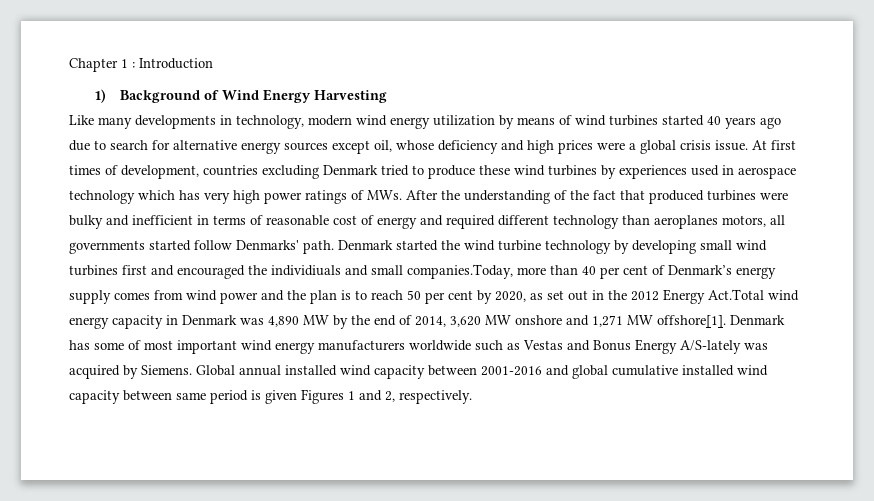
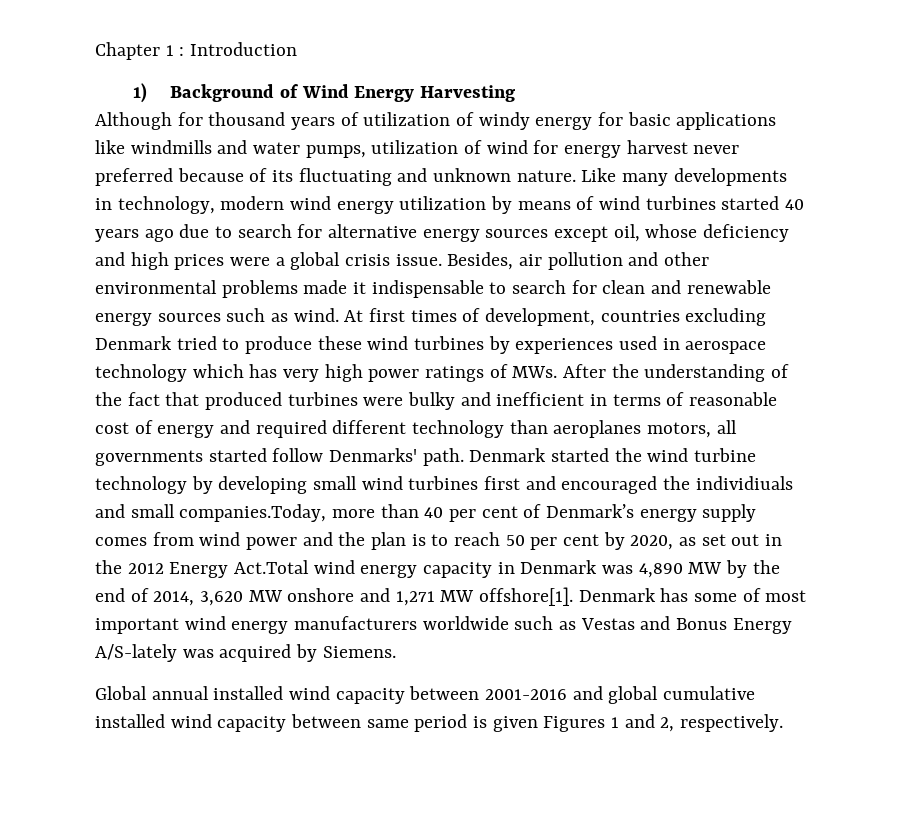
(387, 96) none -> [95,112,777,130] [95,140,740,158] [95,168,576,186] Although for thousand years of utilization of windy energy for basic applications like windmills and water pumps, utilization of wind for energy harvest never preferred because of its fluctuating and unknown nature.
(748, 145) none -> [447,252,710,270] [95,280,771,298] [95,308,339,326] Besides, air pollution and other environmental problems made it indispensable to search for clean and renewable energy sources such as wind.
(192, 370) none -> (396, 652) //

